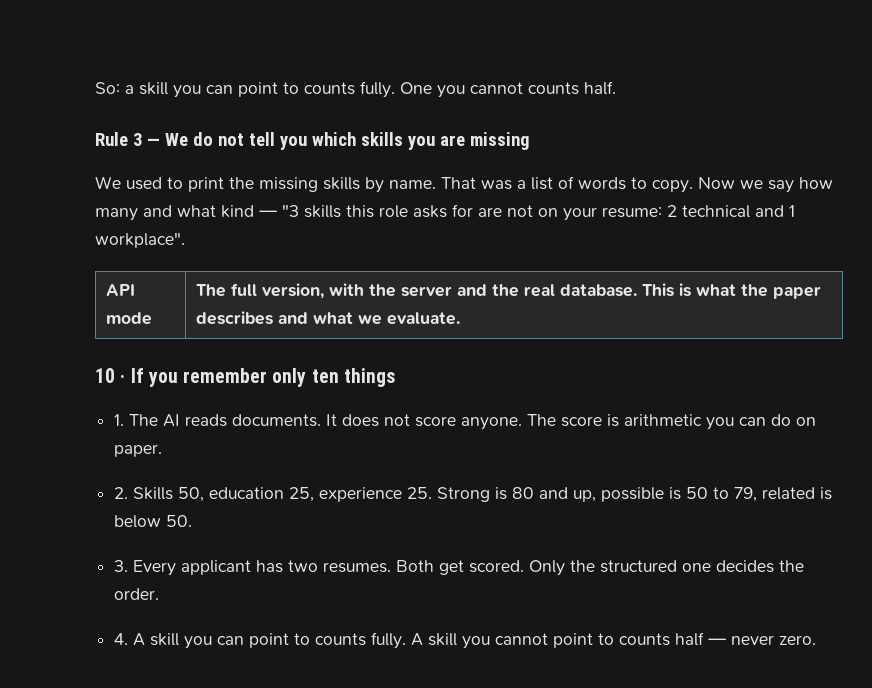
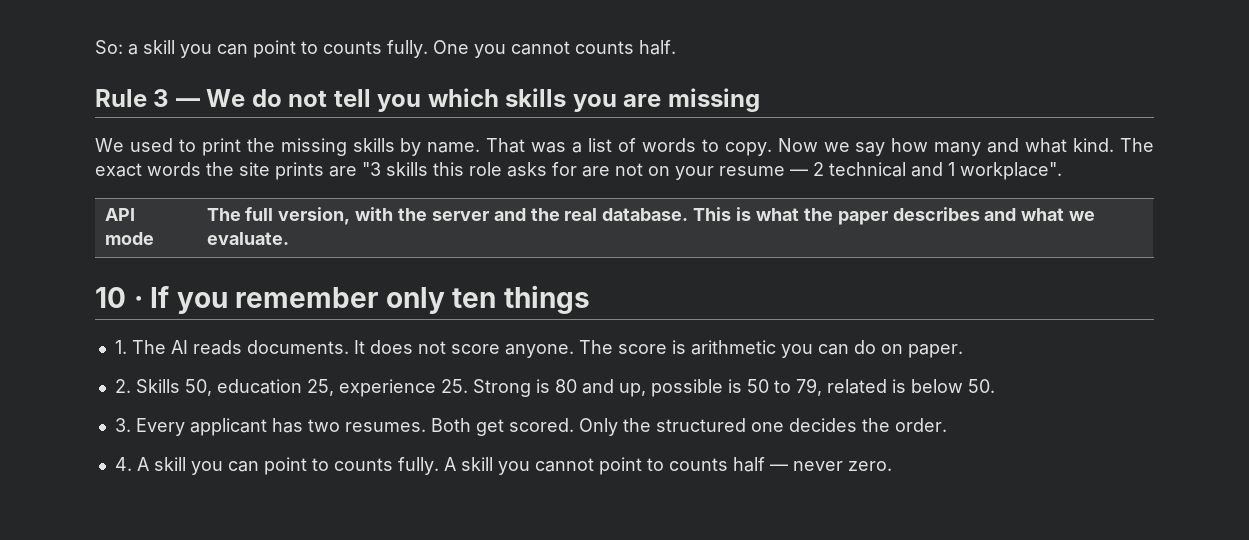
[221,205,278,218] kind — -> [1073,138,1154,152] [95,162,357,180] kind. The exact words the site prints are
[602,207,662,218] resume: -> [719,166,808,176] resume —

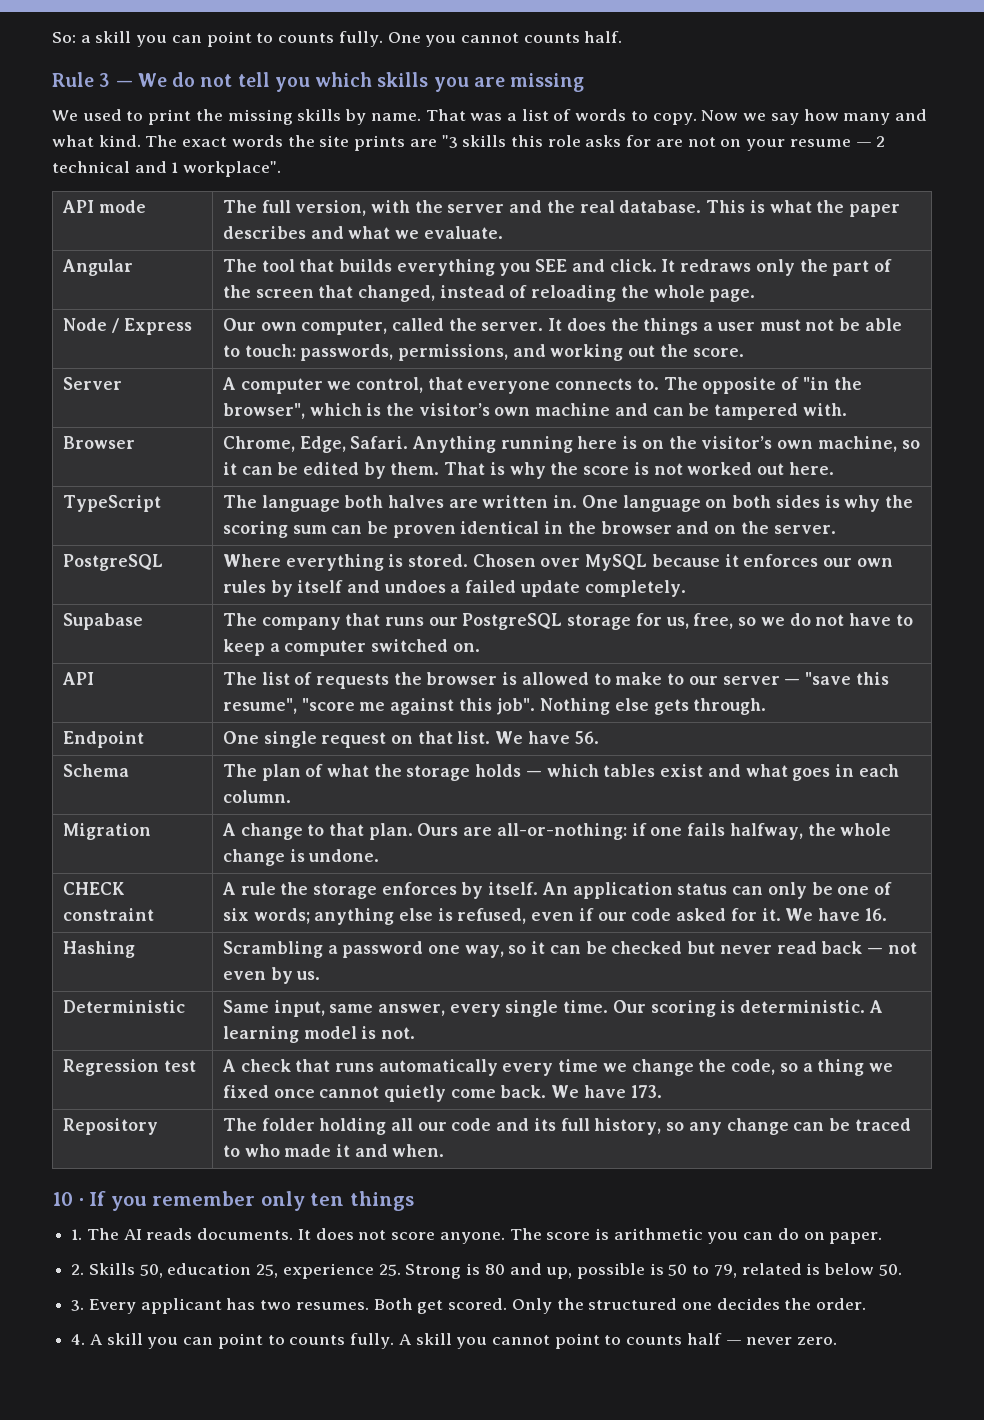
(289, 238) none -> [61,259,133,276] [222,259,893,276] [222,285,756,302] [62,318,193,335] [222,318,902,335] [222,344,744,361] [62,377,122,390] [221,377,862,394] [222,403,847,420] [62,436,135,449] [222,436,920,453] [222,462,834,479] [62,495,161,512] [222,495,914,512] [222,521,836,538] [62,554,163,571] [222,554,893,571] [222,580,686,597] [62,613,143,630] [222,613,913,630] [222,639,480,656] [61,672,94,685] [222,672,889,689] [222,698,767,715] [62,731,144,748] [222,731,599,748] [62,764,129,777] [222,764,899,781] [222,790,291,803] [62,823,151,840] [221,823,892,840] [222,849,380,866] [62,882,125,895] [62,908,154,921] [221,882,893,899] [222,908,887,925] [62,941,135,958] [222,941,917,958] [222,967,321,984] [62,1000,185,1013] [222,1000,883,1017] [222,1026,416,1043] [62,1059,196,1076] [221,1059,894,1076] [222,1085,662,1102] [62,1118,158,1135] [222,1118,911,1135] [222,1144,445,1157] // Angular | The tool that builds everything you SEE and click. It redraws only the part of the screen that changed, instead of reloading the whole page. // Node / Express | Our own computer, called the server. It does the things a user must not be able to touch: passwords, permissions, and working out the score. // Server | A computer we control, that everyone connects to. The opposite of "in the browser", which is the visitor’s own machine and can be tampered with. // Browser | Chrome, Edge, Safari. Anything running here is on the visitor’s own machine, so it can be edited by them. That is why the score is not worked out here. // TypeScript | The language both halves are written in. One language on both sides is why the scoring sum can be proven identical in the browser and on the server. // PostgreSQL | Where everything is stored. Chosen over MySQL because it enforces our own rules by itself and undoes a failed update completely. // Supabase | The company that runs our PostgreSQL storage for us, free, so we do not have to keep a computer switched on. // API | The list of requests the browser is allowed to make to our server — "save this resume", "score me against this job". Nothing else gets through. // Endpoint | One single request on that list. We have 56. // Schema | The plan of what the storage holds — which tables exist and what goes in each column. // Migration | A change to that plan. Ours are all-or-nothing: if one fails halfway, the whole change is undone. // CHECK constraint | A rule the storage enforces by itself. An application status can only be one of six words; anything else is refused, even if our code asked for it. We have 16. // Hashing | Scrambling a password one way, so it can be checked but never read back — not even by us. // Deterministic | Same input, same answer, every single time. Our scoring is deterministic. A learning model is not. // Regression test | A check that runs automatically every time we change the code, so a thing we fixed once cannot quietly come back. We have 173. // Repository | The folder holding all our code and its full history, so any change can be traced to who made it and when.

